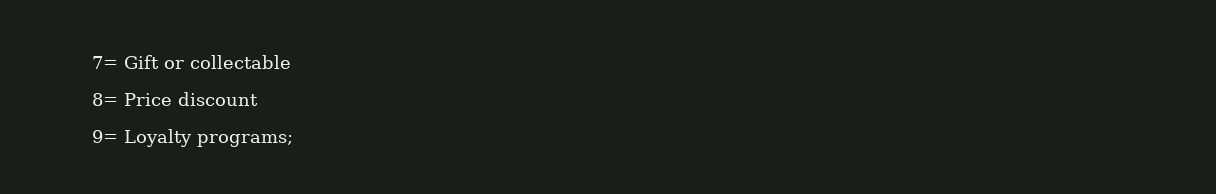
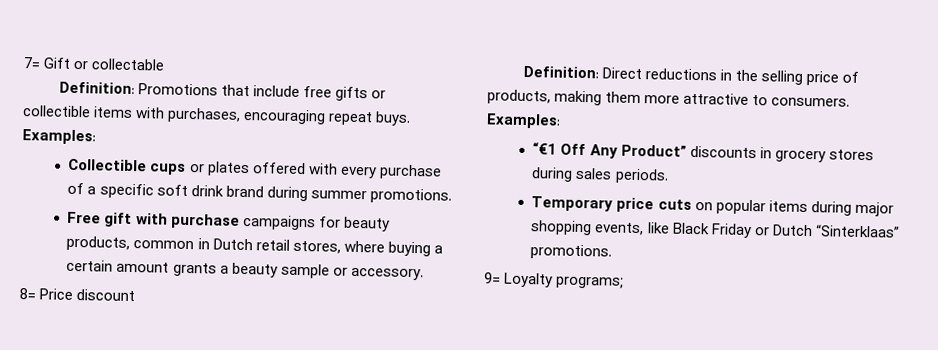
[92,92,258,106] 8= Price discount -> [58,81,386,102] [22,105,412,126] [22,129,96,145] [68,158,442,180] [67,182,452,204] [67,211,390,232] [66,235,443,257] [66,259,424,281] [19,288,136,302] [522,65,859,86] [487,89,851,107] [486,113,561,129] [532,142,874,163] [531,167,669,184] [531,196,894,217] [530,220,900,239] [530,244,613,260] Definition: Promotions that include free gifts or collectible items with purchases, encouraging repeat buys. Examples: // Collectible cups or plates offered with every purchase of a specific soft drink brand during summer promotions. // Free gift with purchase campaigns for beauty products, common in Dutch retail stores, where buying a certain amount grants a beauty sample or accessory. // 8= Price discount // Definition: Direct reductions in the selling price of products, making them more attractive to consumers. Examples: // “€1 Off Any Product” discounts in grocery stores during sales periods. // Temporary price cuts on popular items during major shopping events, like Black Friday or Dutch “Sinterklaas” promotions.

